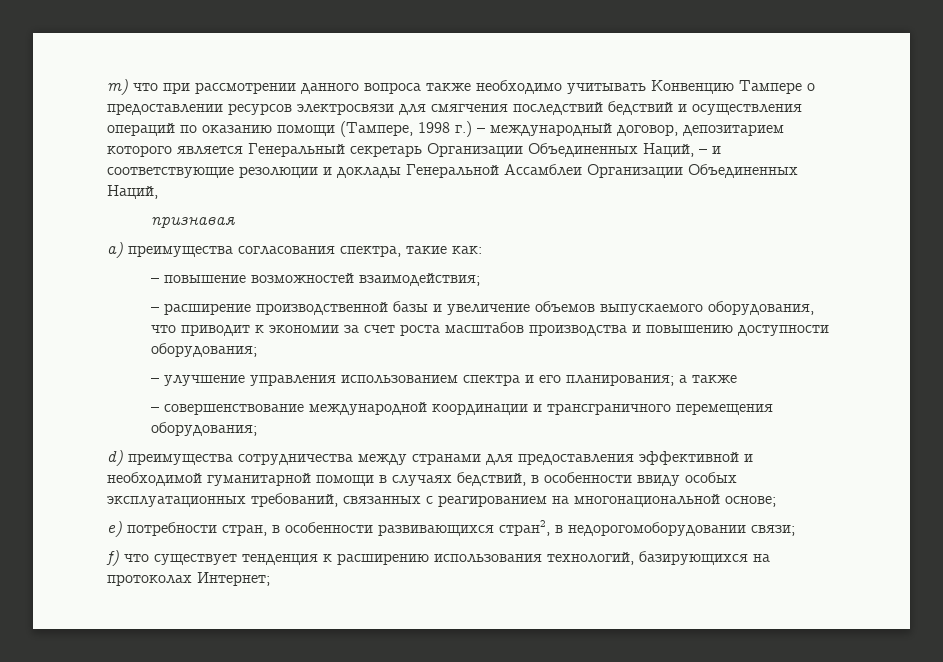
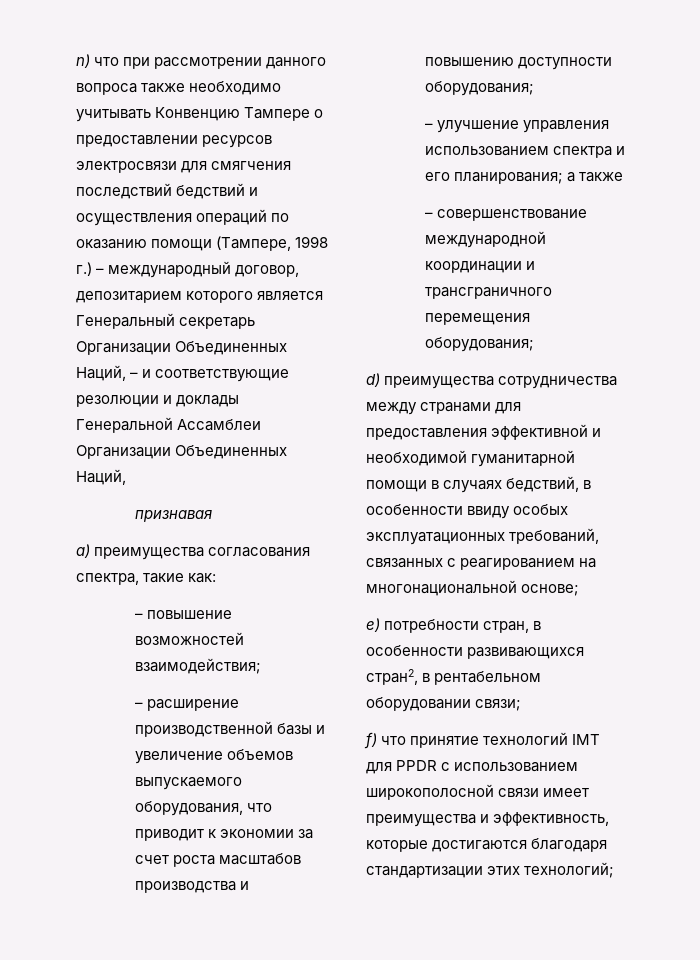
[107,79,128,95] m) -> [76,54,90,68] n)
[568,522,746,536] недорогомоборудовании -> [434,671,542,685] [366,697,471,712] рентабельном оборудовании
[154,551,770,565] [107,572,270,586] существует тенденция к расширению использования технологий, базирующихся на протоколах Интернет; -> [410,732,601,748] [366,760,579,774] [366,784,590,800] [366,812,610,827] [366,838,608,852] [366,862,615,878] принятие технологий IMT для PPDR с использованием широкополосной связи имеет преимущества и эффективность, которые достигаются благодаря стандартизации этих технологий;

